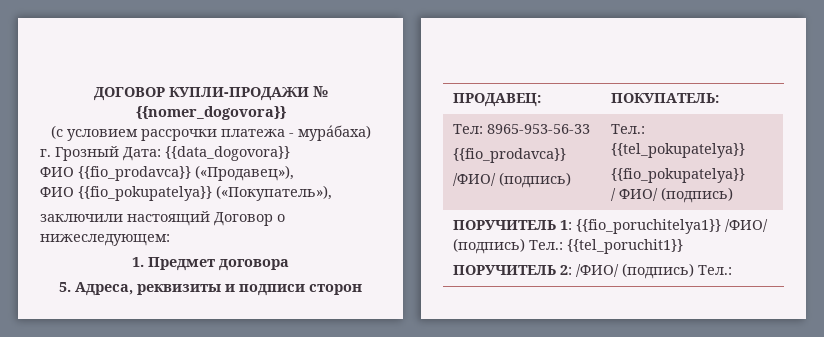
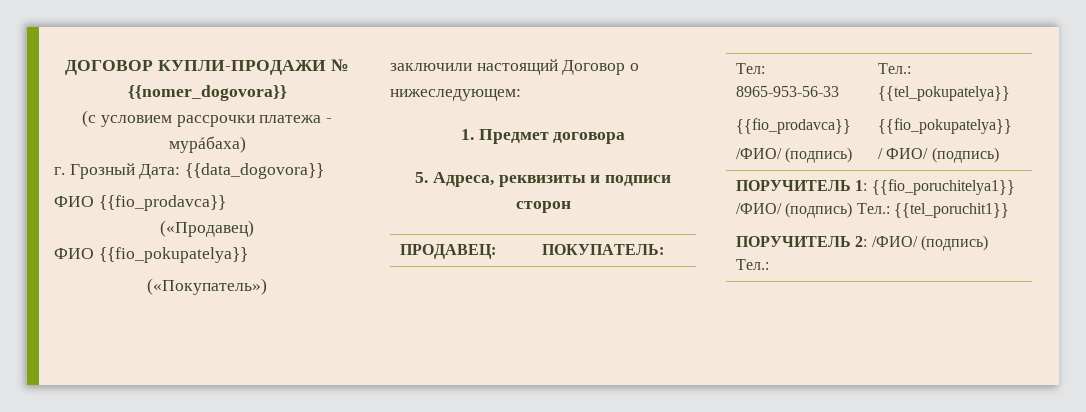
[195,165,294,181] («Продавец»), -> [160,220,254,237] // («Продавец)
[216,185,332,201] («Покупатель»), -> [147,278,267,295] // («Покупатель»)

